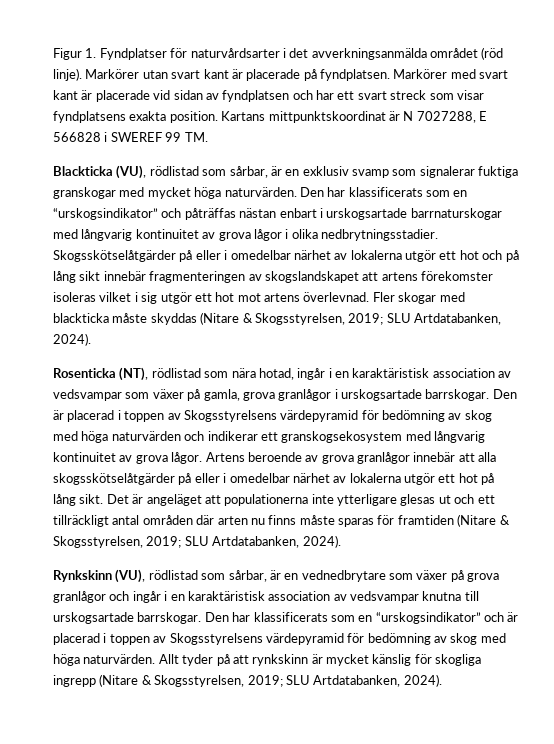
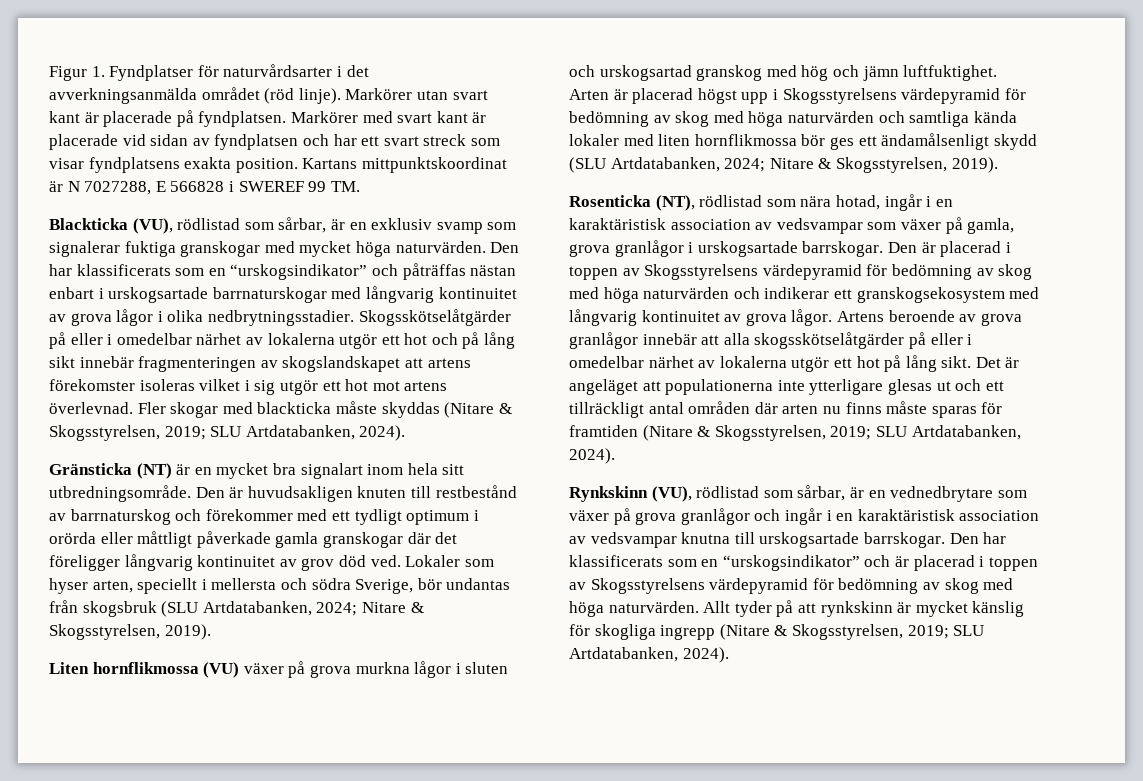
(91, 339) none -> [49,463,465,479] [49,485,517,502] [49,509,479,525] [49,531,458,548] [49,554,494,571] [49,578,511,594] [49,600,424,617] [49,624,211,640] [49,661,509,678] [569,65,998,81] [569,88,1026,104] [569,111,1017,127] [569,133,1037,150] [569,157,998,173] // Gränsticka (NT) är en mycket bra signalart inom hela sitt utbredningsområde. Den är huvudsakligen knuten till restbestånd av barrnaturskog och förekommer med ett tydligt optimum i orörda eller måttligt påverkade gamla granskogar där det föreligger långvarig kontinuitet av grov död ved. Lokaler som hyser arten, speciellt i mellersta och södra Sverige, bör undantas från skogsbruk (SLU Artdatabanken, 2024; Nitare & Skogsstyrelsen, 2019). // Liten hornflikmossa (VU) växer på grova murkna lågor i sluten och urskogsartad granskog med hög och jämn luftfuktighet. Arten är placerad högst upp i Skogsstyrelsens värdepyramid för bedömning av skog med höga naturvärden och samtliga kända lokaler med liten hornflikmossa bör ges ett ändamålsenligt skydd (SLU Artdatabanken, 2024; Nitare & Skogsstyrelsen, 2019).

